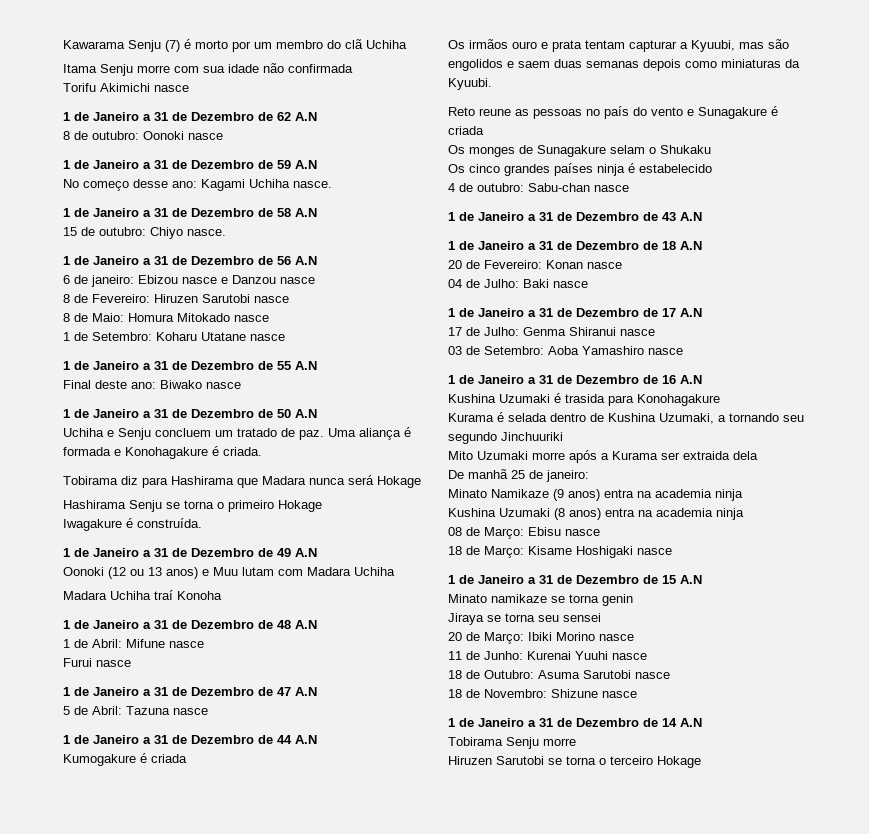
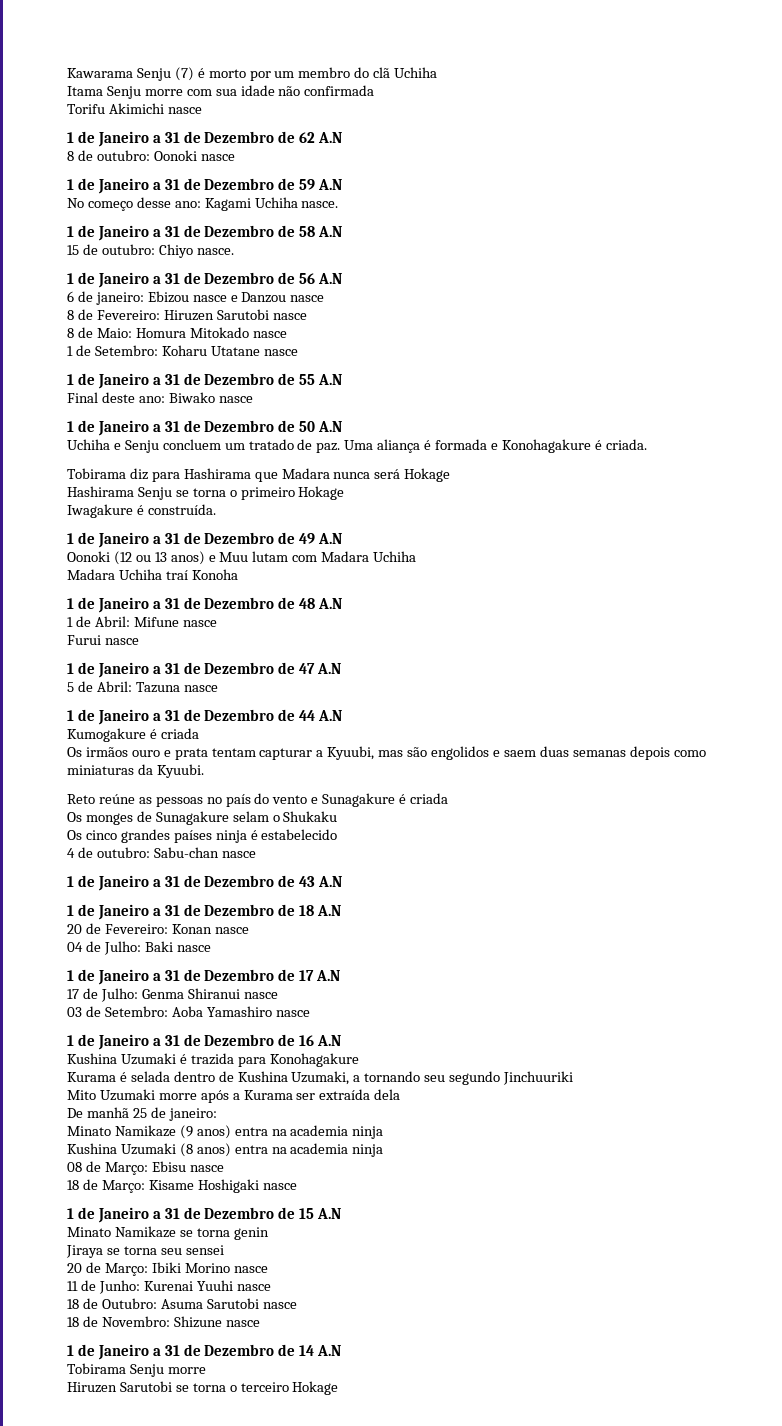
[479,108,511,116] reune -> [98,794,135,804] reúne
[565,394,605,403] trasida -> [190,1053,234,1065] trazida
[683,451,730,460] extraida -> [319,1089,371,1100] extraída
[491,594,547,603] namikaze -> [114,1226,176,1238] Namikaze

